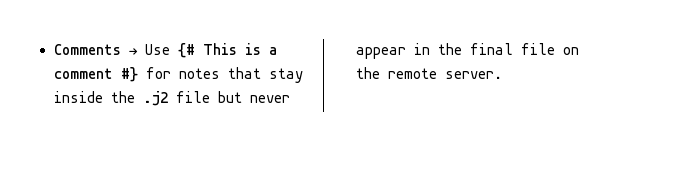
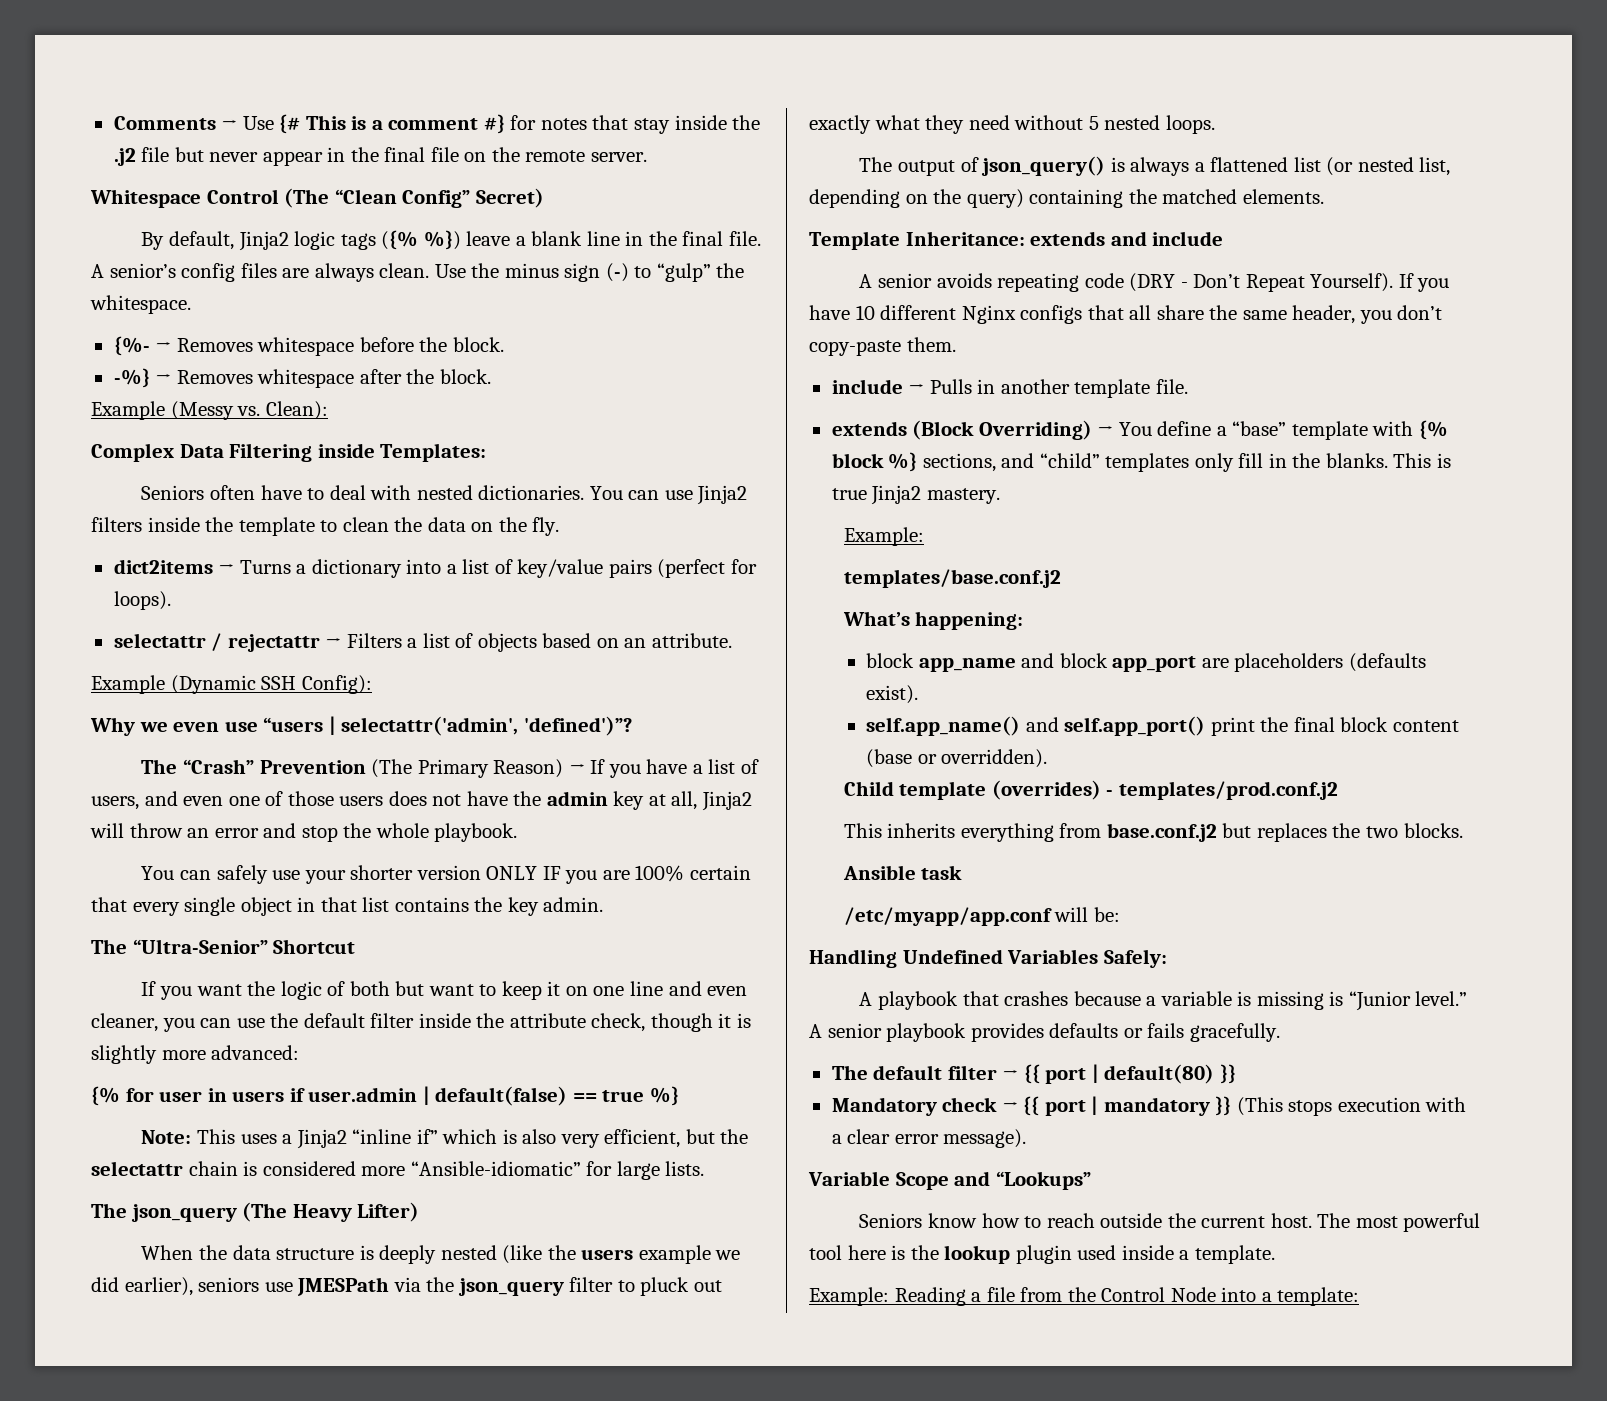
(502, 75) none -> [90,188,544,208] [141,230,761,251] [91,263,745,282] [90,295,191,314] [113,336,504,356] [113,368,491,388] [91,401,328,420] [91,443,487,462] [141,485,748,505] [91,517,560,536] [113,559,757,578] [113,591,171,610] [113,633,732,652] [91,675,372,694] [90,716,632,736] [141,759,759,778] [91,791,753,811] [90,823,518,842] [141,865,751,884] [91,897,604,916] [91,939,356,954] [141,981,748,1000] [91,1013,751,1032] [91,1045,300,1064] [91,1086,679,1106] [141,1129,749,1149] [91,1161,705,1180] [91,1202,420,1222] [141,1245,741,1264] [91,1277,722,1296] [809,115,1215,134] [859,156,1451,176] [809,189,1324,208] [809,231,1224,250] [859,273,1450,292] [809,305,1443,324] [809,337,956,356] [831,379,1188,398] [831,420,1448,440] [831,452,1451,472] [831,485,1000,505] [843,527,924,546] [843,569,1061,588] [842,611,1024,630] [866,653,1426,672] [866,685,919,704] [866,716,1459,736] [866,749,1048,768] [843,780,1338,800] [843,823,1463,842] [842,865,963,880] [843,907,1120,926] [809,949,1167,968] [859,991,1468,1011] [809,1023,1280,1042] [831,1064,1236,1084] [831,1096,1467,1116] [831,1129,1027,1148] [808,1171,1091,1190] [859,1213,1481,1232] [809,1245,1275,1264] [809,1287,1360,1306] // Whitespace Control (The “Clean Config” Secret) // By default, Jinja2 logic tags ({% %}) leave a blank line in the final file. A senior’s config files are always clean. Use the minus sign (-) to “gulp” the whitespace. // {%- → Removes whitespace before the block. // -%} → Removes whitespace after the block. // Example (Messy vs. Clean): // Complex Data Filtering inside Templates: // Seniors often have to deal with nested dictionaries. You can use Jinja2 filters inside the template to clean the data on the fly. // dict2items → Turns a dictionary into a list of key/value pairs (perfect for loops). // selectattr / rejectattr → Filters a list of objects based on an attribute. // Example (Dynamic SSH Config): // Why we even use “users | selectattr('admin', 'defined')”? // The “Crash” Prevention (The Primary Reason) → If you have a list of users, and even one of those users does not have the admin key at all, Jinja2 will throw an error and stop the whole playbook. // You can safely use your shorter version ONLY IF you are 100% certain that every single object in that list contains the key admin. // The “Ultra-Senior” Shortcut // If you want the logic of both but want to keep it on one line and even cleaner, you can use the default filter inside the attribute check, though it is slightly more advanced: // {% for user in users if user.admin | default(false) == true %} // Note: This uses a Jinja2 “inline if” which is also very efficient, but the selectattr chain is considered more “Ansible-idiomatic” for large lists. // The json_query (The Heavy Lifter) // When the data structure is deeply nested (like the users example we did earlier), seniors use JMESPath via the json_query filter to pluck out exactly what they need without 5 nested loops. // The output of json_query() is always a flattened list (or nested list, depending on the query) containing the matched elements. // Template Inheritance: extends and include // A senior avoids repeating code (DRY - Don’t Repeat Yourself). If you have 10 different Nginx configs that all share the same header, you don’t copy-paste them. // include → Pulls in another template file. // extends (Block Overriding) → You define a “base” template with {% block %} sections, and “child” templates only fill in the blanks. This is true Jinja2 mastery. // Example: // templates/base.conf.j2 // What’s happening: // block app_name and block app_port are placeholders (defaults exist). // self.app_name() and self.app_port() print the final block content (base or overridden). // Child template (overrides) - templates/prod.conf.j2 // This inherits everything from base.conf.j2 but replaces the two blocks. // Ansible task // /etc/myapp/app.conf will be: // Handling Undefined Variables Safely: // A playbook that crashes because a variable is missing is “Junior level.” A senior playbook provides defaults or fails gracefully. // The default filter → {{ port | default(80) }} // Mandatory check → {{ port | mandatory }} (This stops execution with a clear error message). // Variable Scope and “Lookups” // Seniors know how to reach outside the current host. The most powerful tool here is the lookup plugin used inside a template. // Example: Reading a file from the Control Node into a template:

